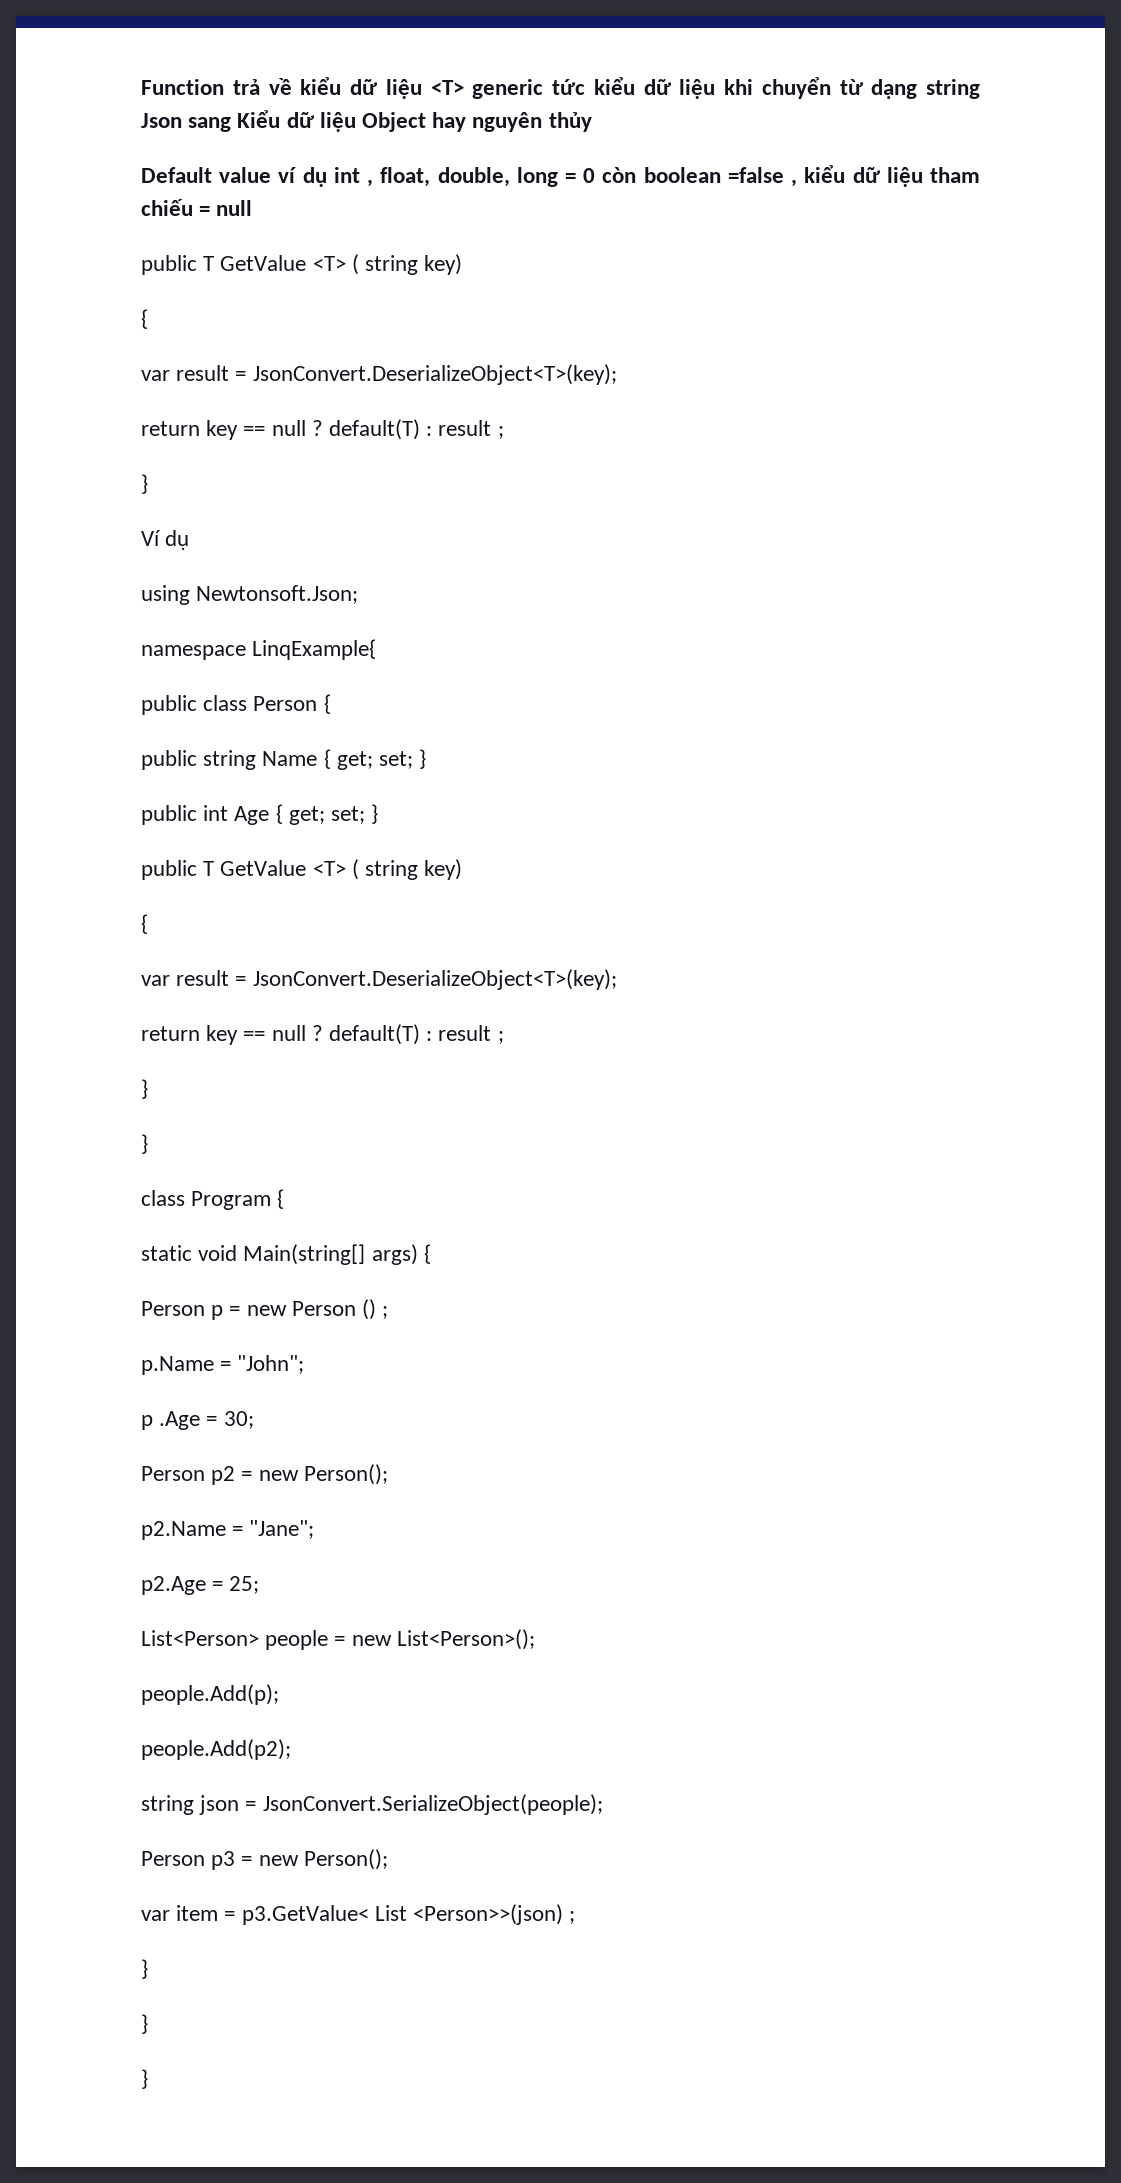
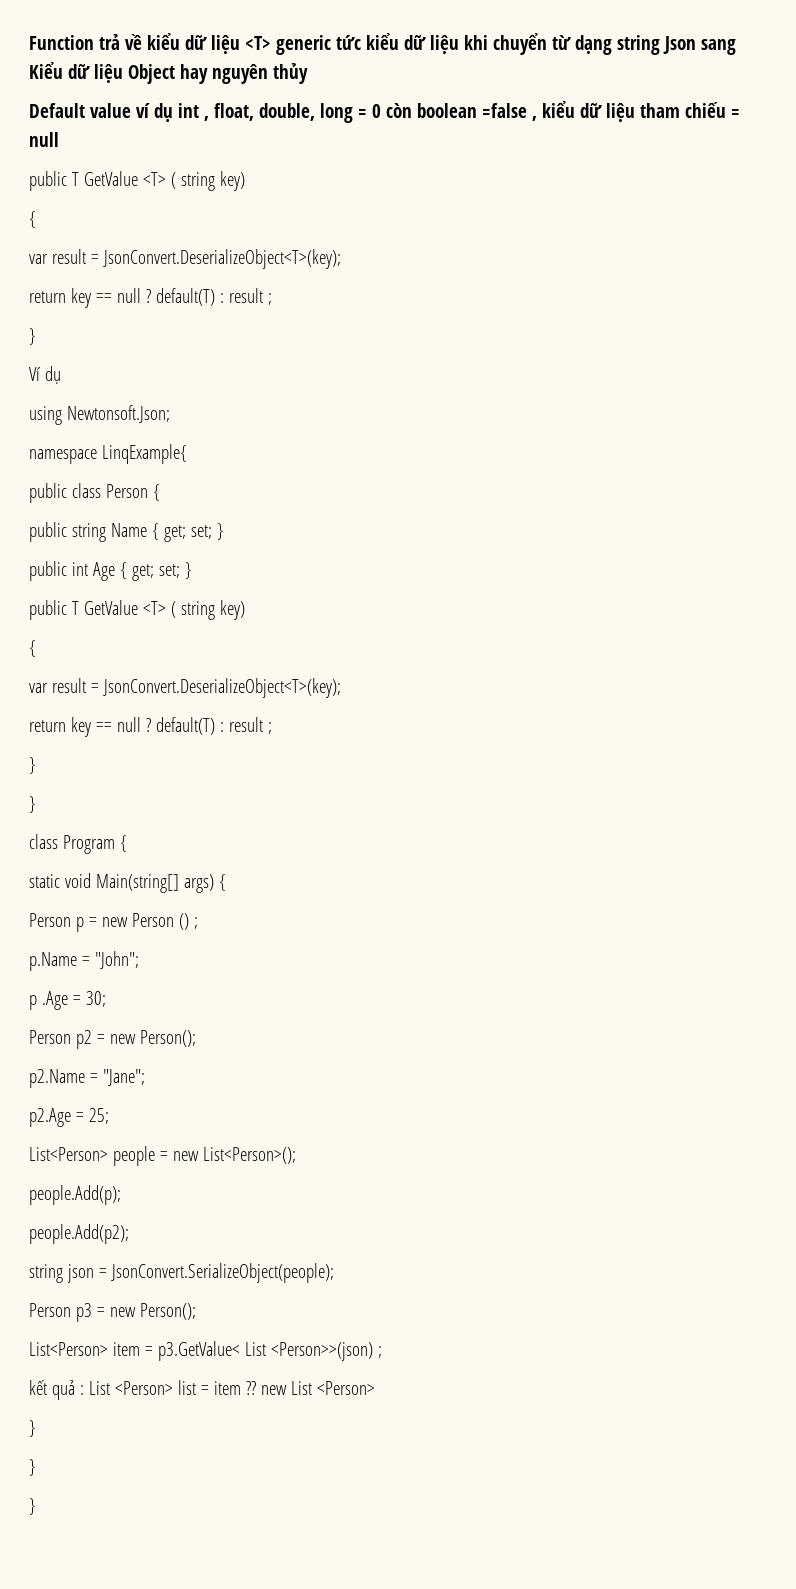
[141,1910,170,1921] var -> [29,1342,108,1356] List<Person>
(576, 1917) none -> [29,1380,375,1400] // kết quả : List <Person> list = item ?? new List <Person>

